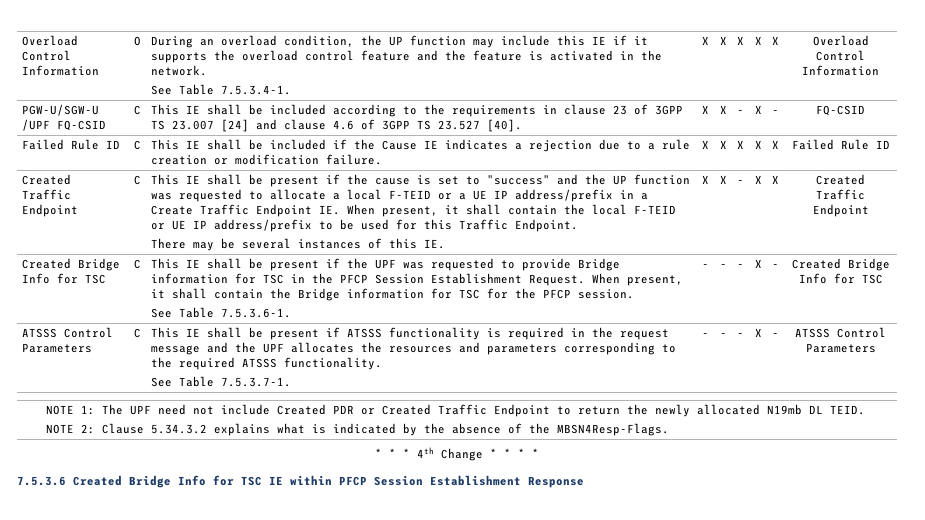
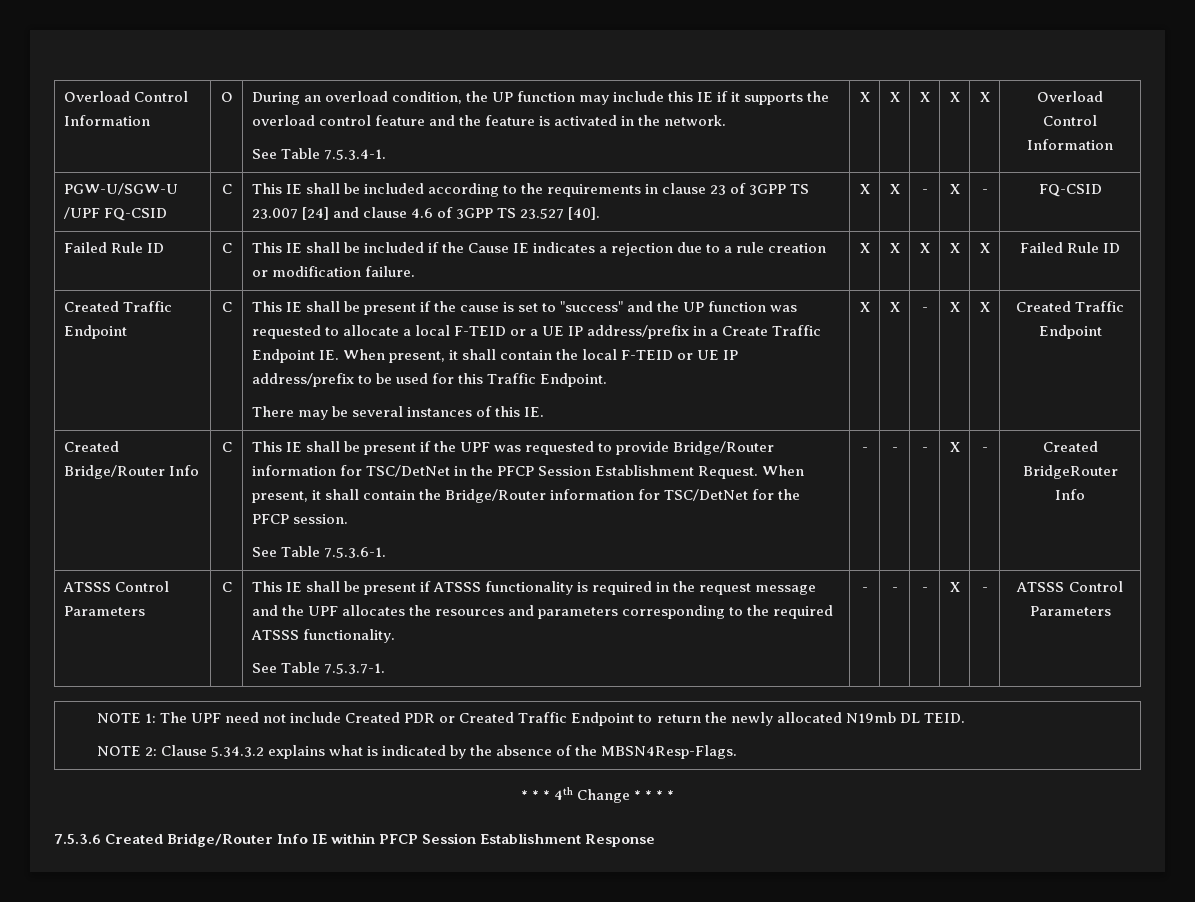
[77,258,120,271] [21,273,106,284] Bridge Info for TSC -> [63,465,199,479] Bridge/Router Info
[577,258,620,271] [150,273,284,284] Bridge information for TSC -> [673,441,775,455] [251,465,450,477] Bridge/Router information for TSC/DetNet
[297,288,480,301] Bridge information for TSC -> [444,489,748,503] Bridge/Router information for TSC/DetNet
[847,258,890,271] [798,273,883,284] Bridge Info for TSC -> [1022,465,1118,479] [1055,489,1085,500] BridgeRouter Info
[129,475,262,488] Bridge Info for TSC -> [167,833,309,847] Bridge/Router Info

